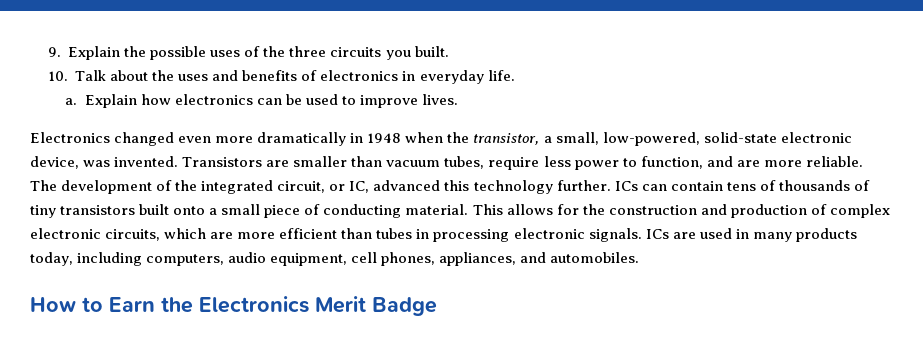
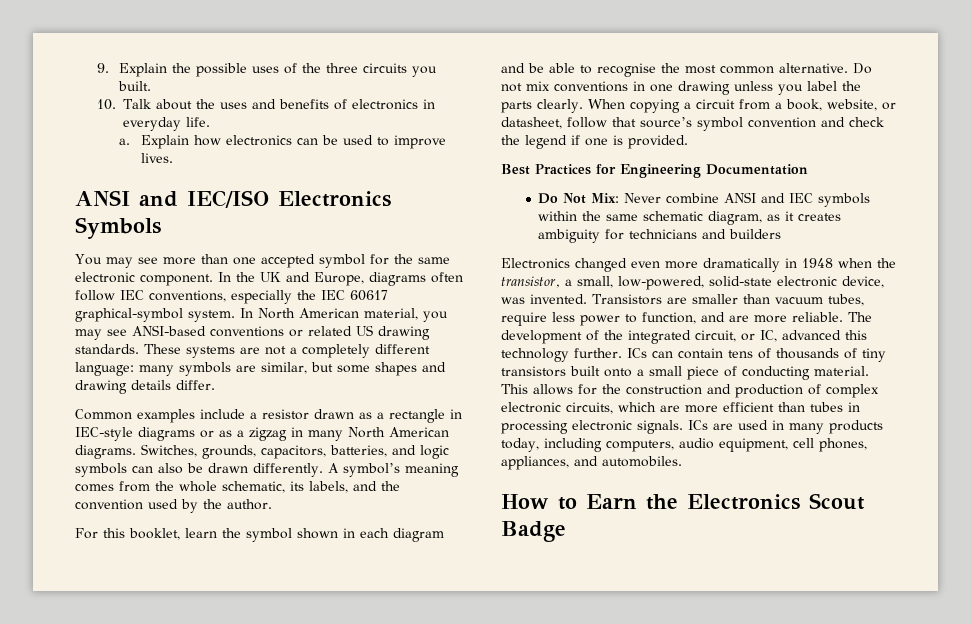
(459, 99) none -> [75,190,391,208] [75,217,161,239] [75,254,450,268] [75,272,463,286] [75,290,388,304] [75,308,448,322] [75,325,430,340] [75,344,430,358] [75,362,446,376] [75,380,215,394] [75,409,462,423] [75,427,449,441] [75,444,449,459] [75,463,459,477] [75,481,400,493] [75,499,272,513] [75,528,444,542] [501,63,872,77] [501,81,861,95] [501,99,896,113] [501,117,884,131] [501,135,688,149] [501,164,808,178] [538,192,871,207] [538,211,842,225] [538,229,782,243] // ANSI and IEC/ISO Electronics Symbols // You may see more than one accepted symbol for the same electronic component. In the UK and Europe, diagrams often follow IEC conventions, especially the IEC 60617 graphical-symbol system. In North American material, you may see ANSI-based conventions or related US drawing standards. These systems are not a completely different language: many symbols are similar, but some shapes and drawing details differ. // Common examples include a resistor drawn as a rectangle in IEC-style diagrams or as a zigzag in many North American diagrams. Switches, grounds, capacitors, batteries, and logic symbols can also be drawn differently. A symbol’s meaning comes from the whole schematic, its labels, and the convention used by the author. // For this booklet, learn the symbol shown in each diagram and be able to recognise the most common alternative. Do not mix conventions in one drawing unless you label the parts clearly. When copying a circuit from a book, website, or datasheet, follow that source’s symbol convention and check the legend if one is provided. // Best Practices for Engineering Documentation // Do Not Mix: Never combine ANSI and IEC symbols within the same schematic diagram, as it creates ambiguity for technicians and builders
[315,296,366,313] Merit -> [809,493,865,510] Scout

